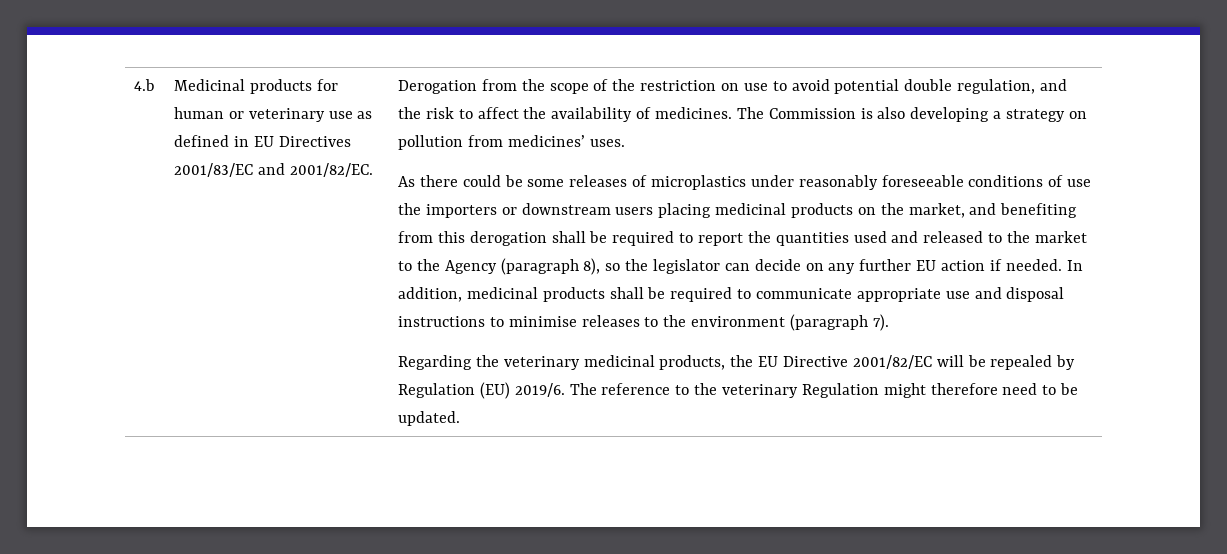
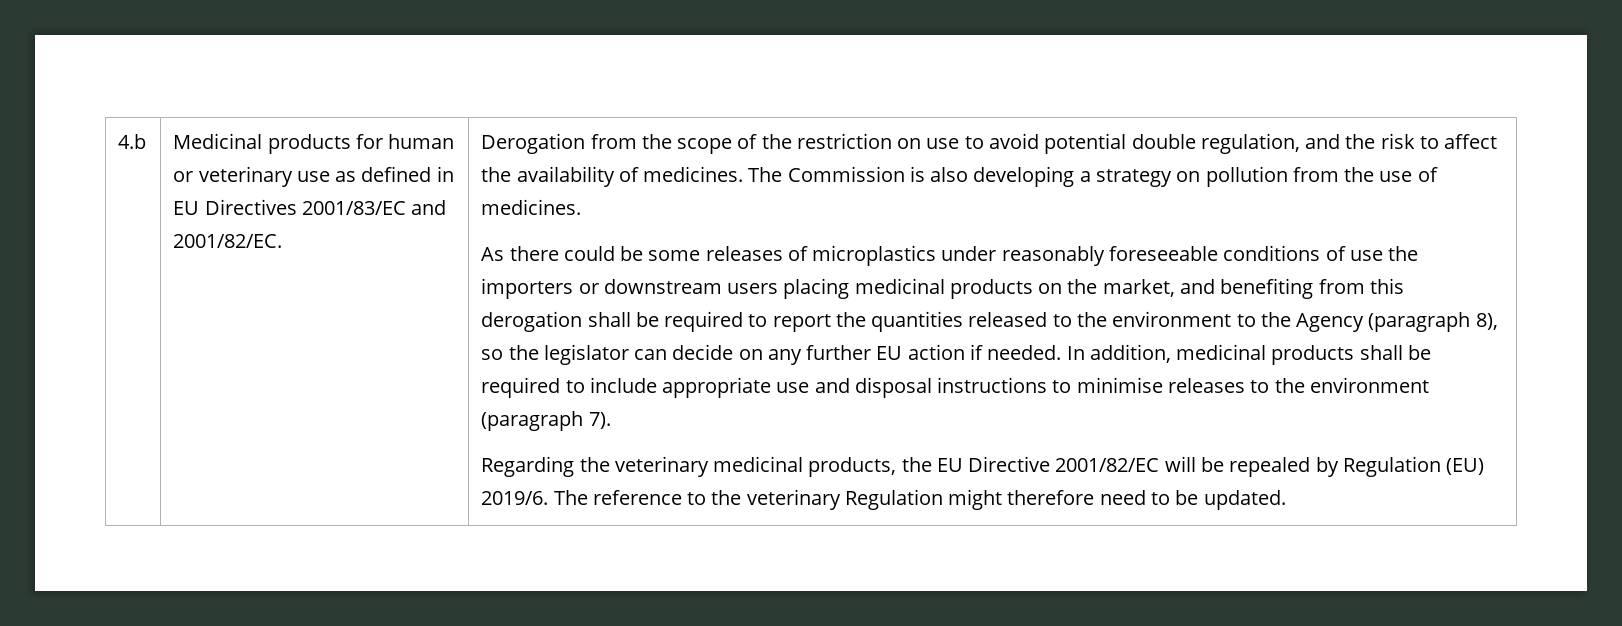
[507,135,625,147] medicines’ uses. -> [1344,167,1438,182] [481,199,582,215] the use of medicines.
[853,231,919,243] used and -> (964, 321) none
[1034,231,1087,243] market -> [1112,311,1232,327] environment
[756,288,853,299] communicate -> [589,377,657,393] include

